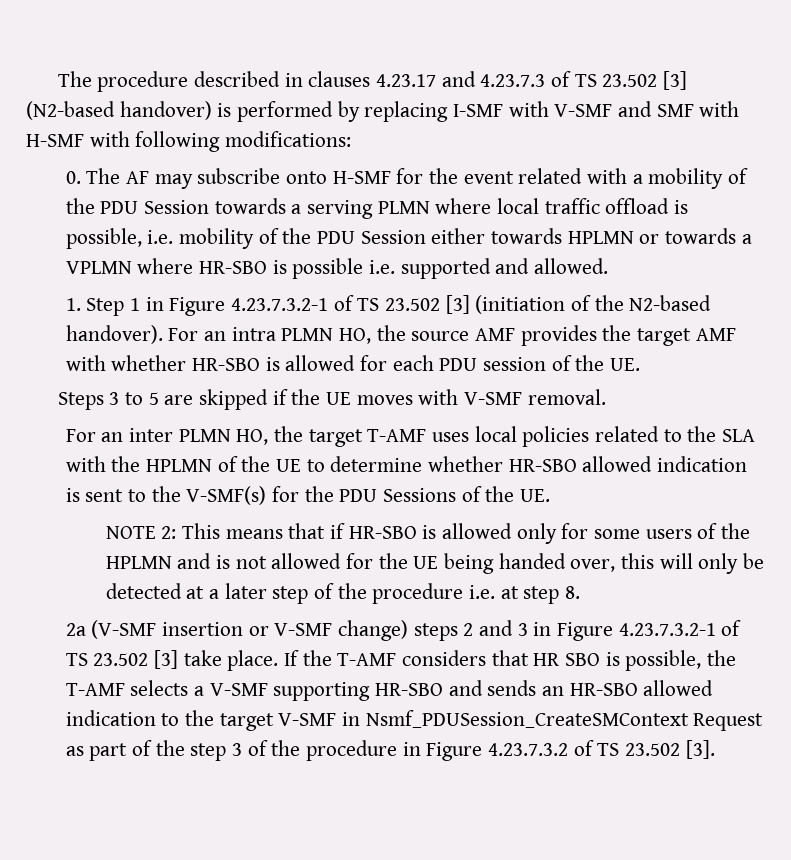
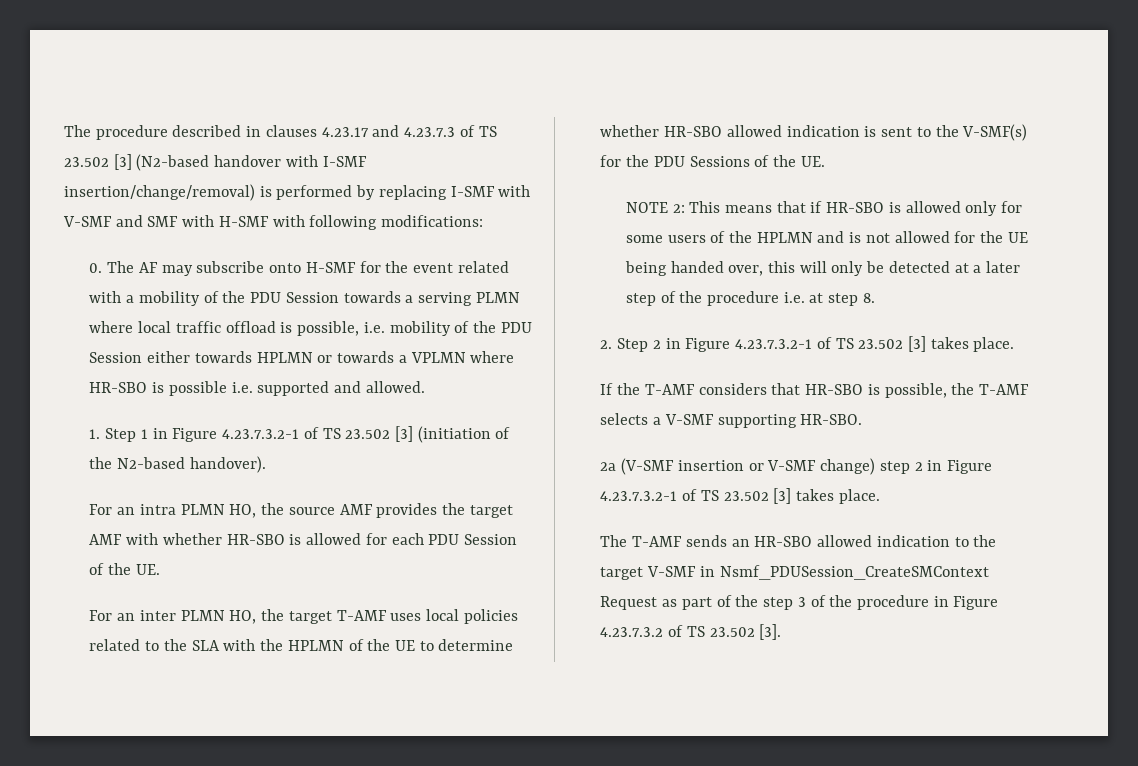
[119,101,212,120] handover) -> [214,155,367,167] [64,184,255,201] handover with I-SMF insertion/change/removal)
(163, 334) none -> (266, 464) //
[483,355,641,371] [57,389,606,410] session of the UE. // Steps 3 to 5 are skipped if the UE moves with V-SMF removal. -> [463,534,517,545] [89,563,160,575] Session of the UE.
[65,620,742,641] [65,650,279,671] 2a (V-SMF insertion or V-SMF change) steps 2 and 3 in Figure 4.23.7.3.2-1 of TS 23.502 [3] take place. -> [600,336,1015,352] 2. Step 2 in Figure 4.23.7.3.2-1 of TS 23.502 [3] takes place. //
[533,653,601,666] HR SBO -> [805,384,864,395] HR-SBO
[375,680,483,696] HR-SBO and -> [800,414,863,425] [600,458,992,475] [600,488,880,504] [600,535,683,547] HR-SBO. // 2a (V-SMF insertion or V-SMF change) step 2 in Figure 4.23.7.3.2-1 of TS 23.502 [3] takes place. // The T-AMF

